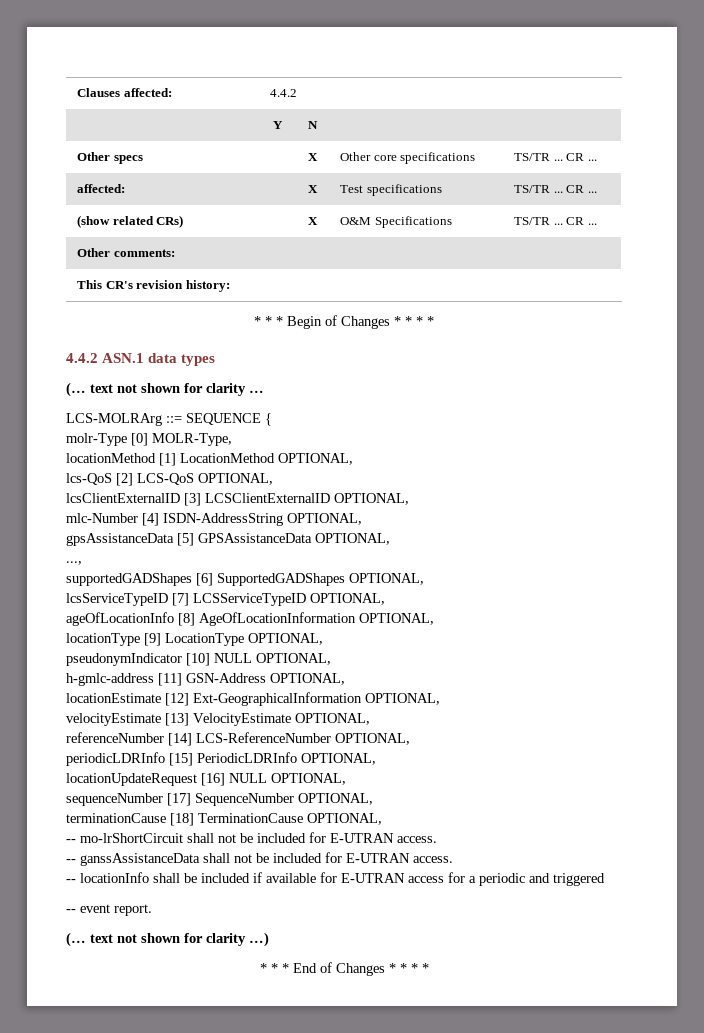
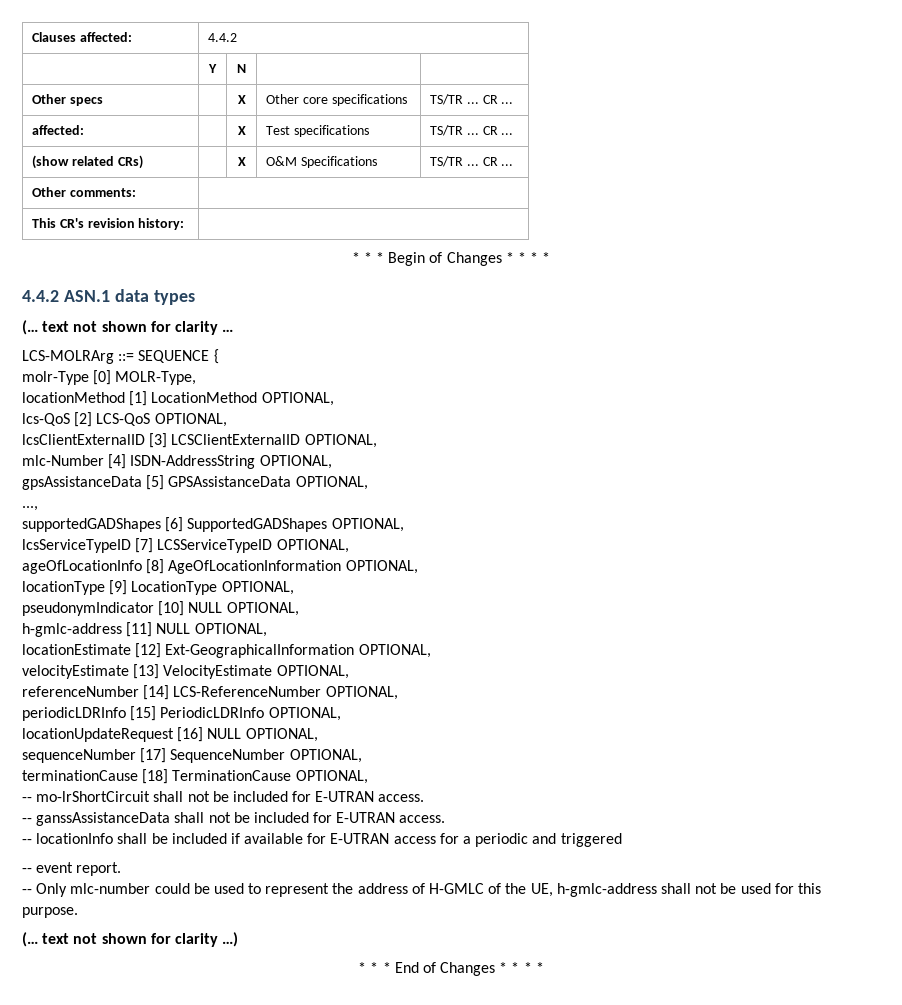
[186,673,266,683] GSN-Address -> [156,623,191,634] NULL
(152, 910) none -> [22,883,821,897] [22,907,78,918] // -- Only mlc-number could be used to represent the address of H-GMLC of the UE, h-gmlc-address shall not be used for this purpose.

